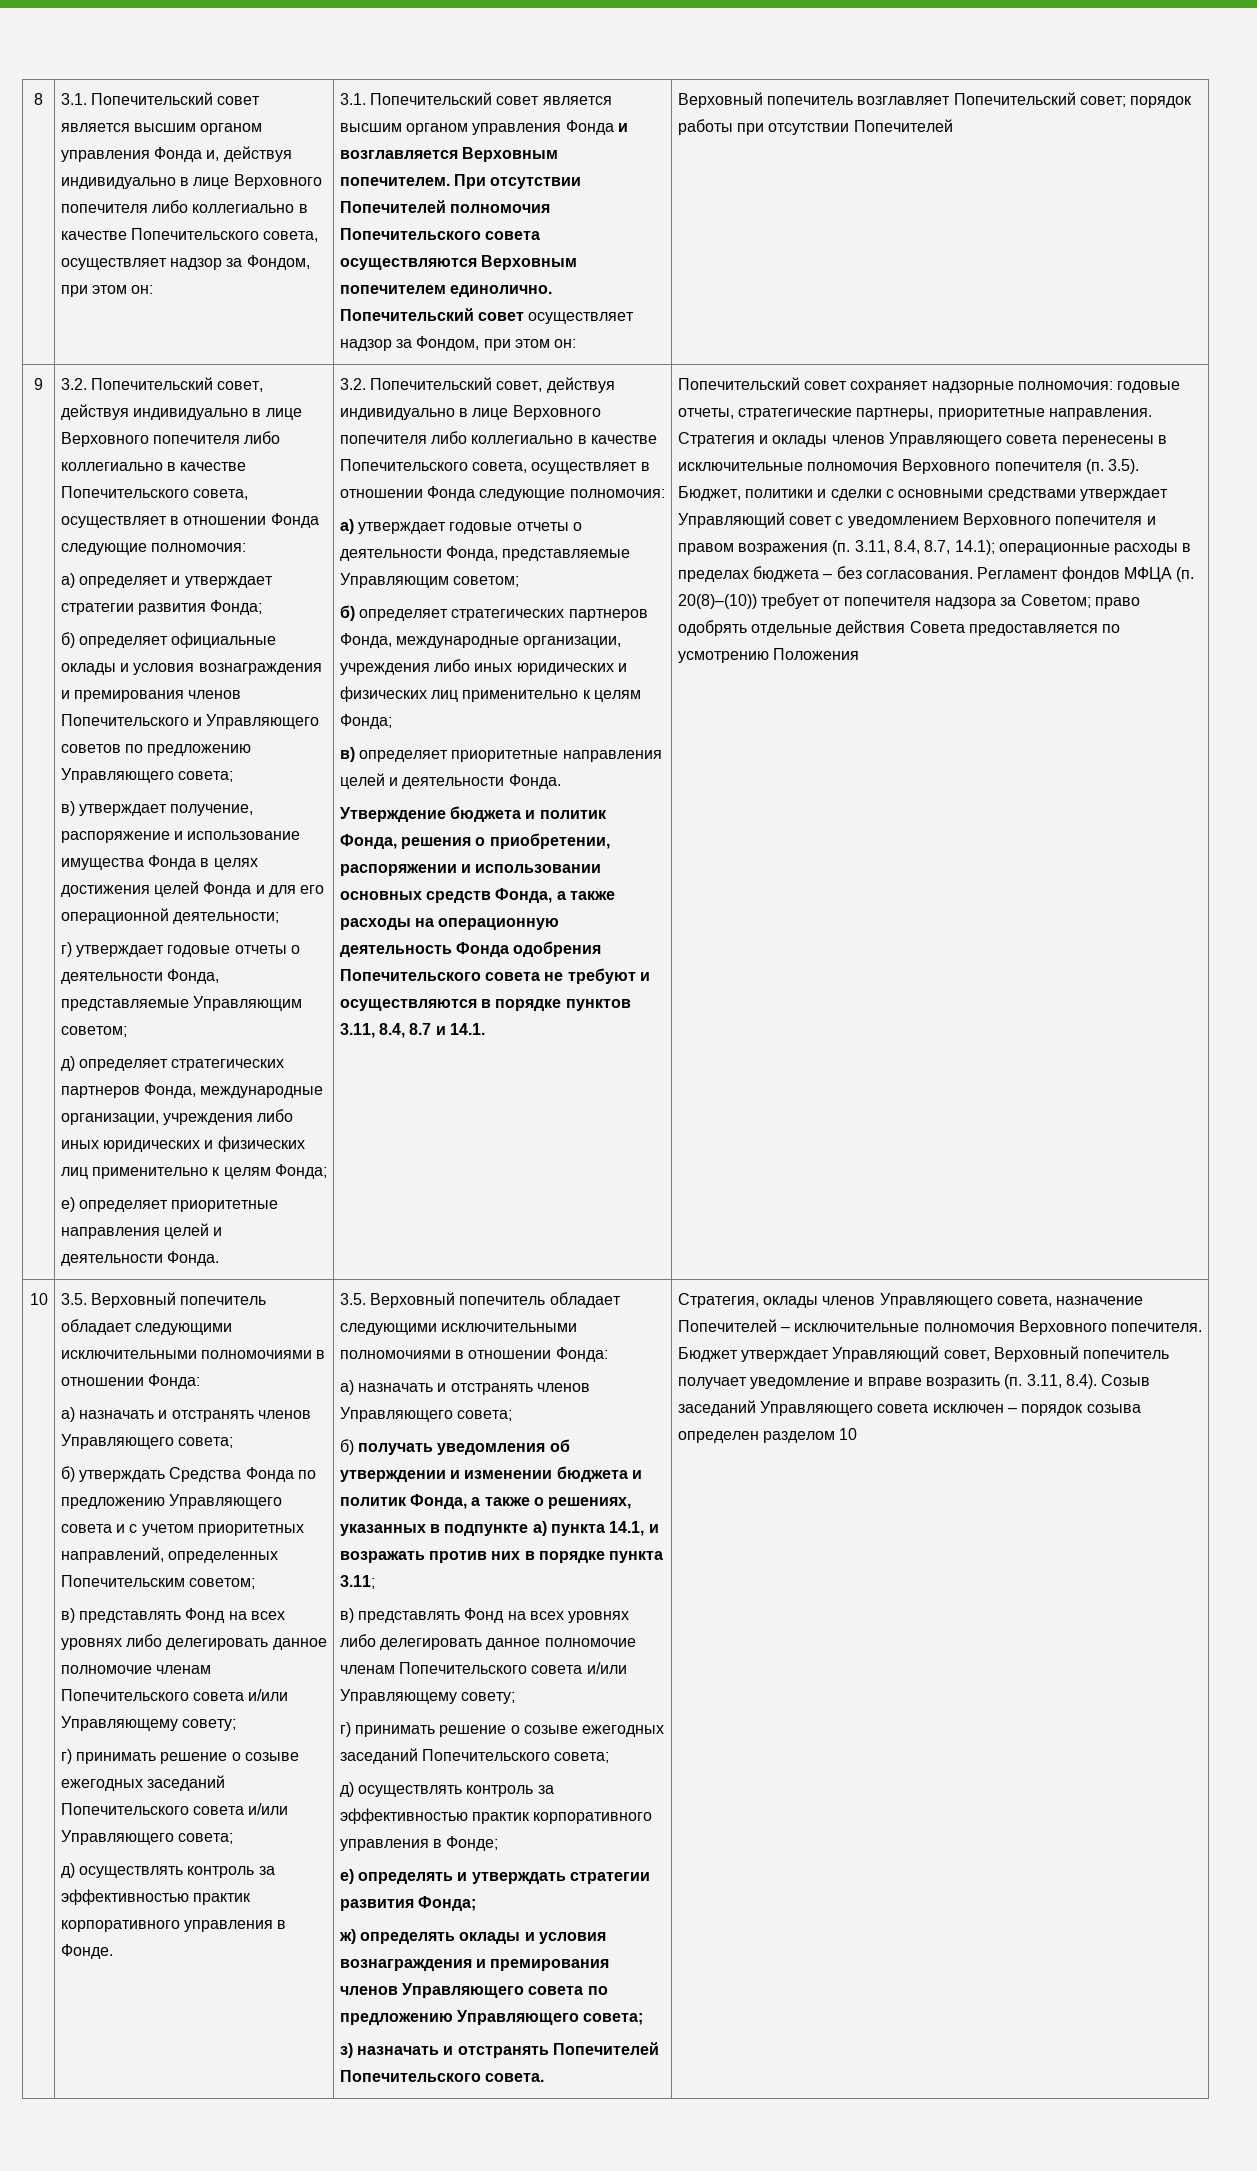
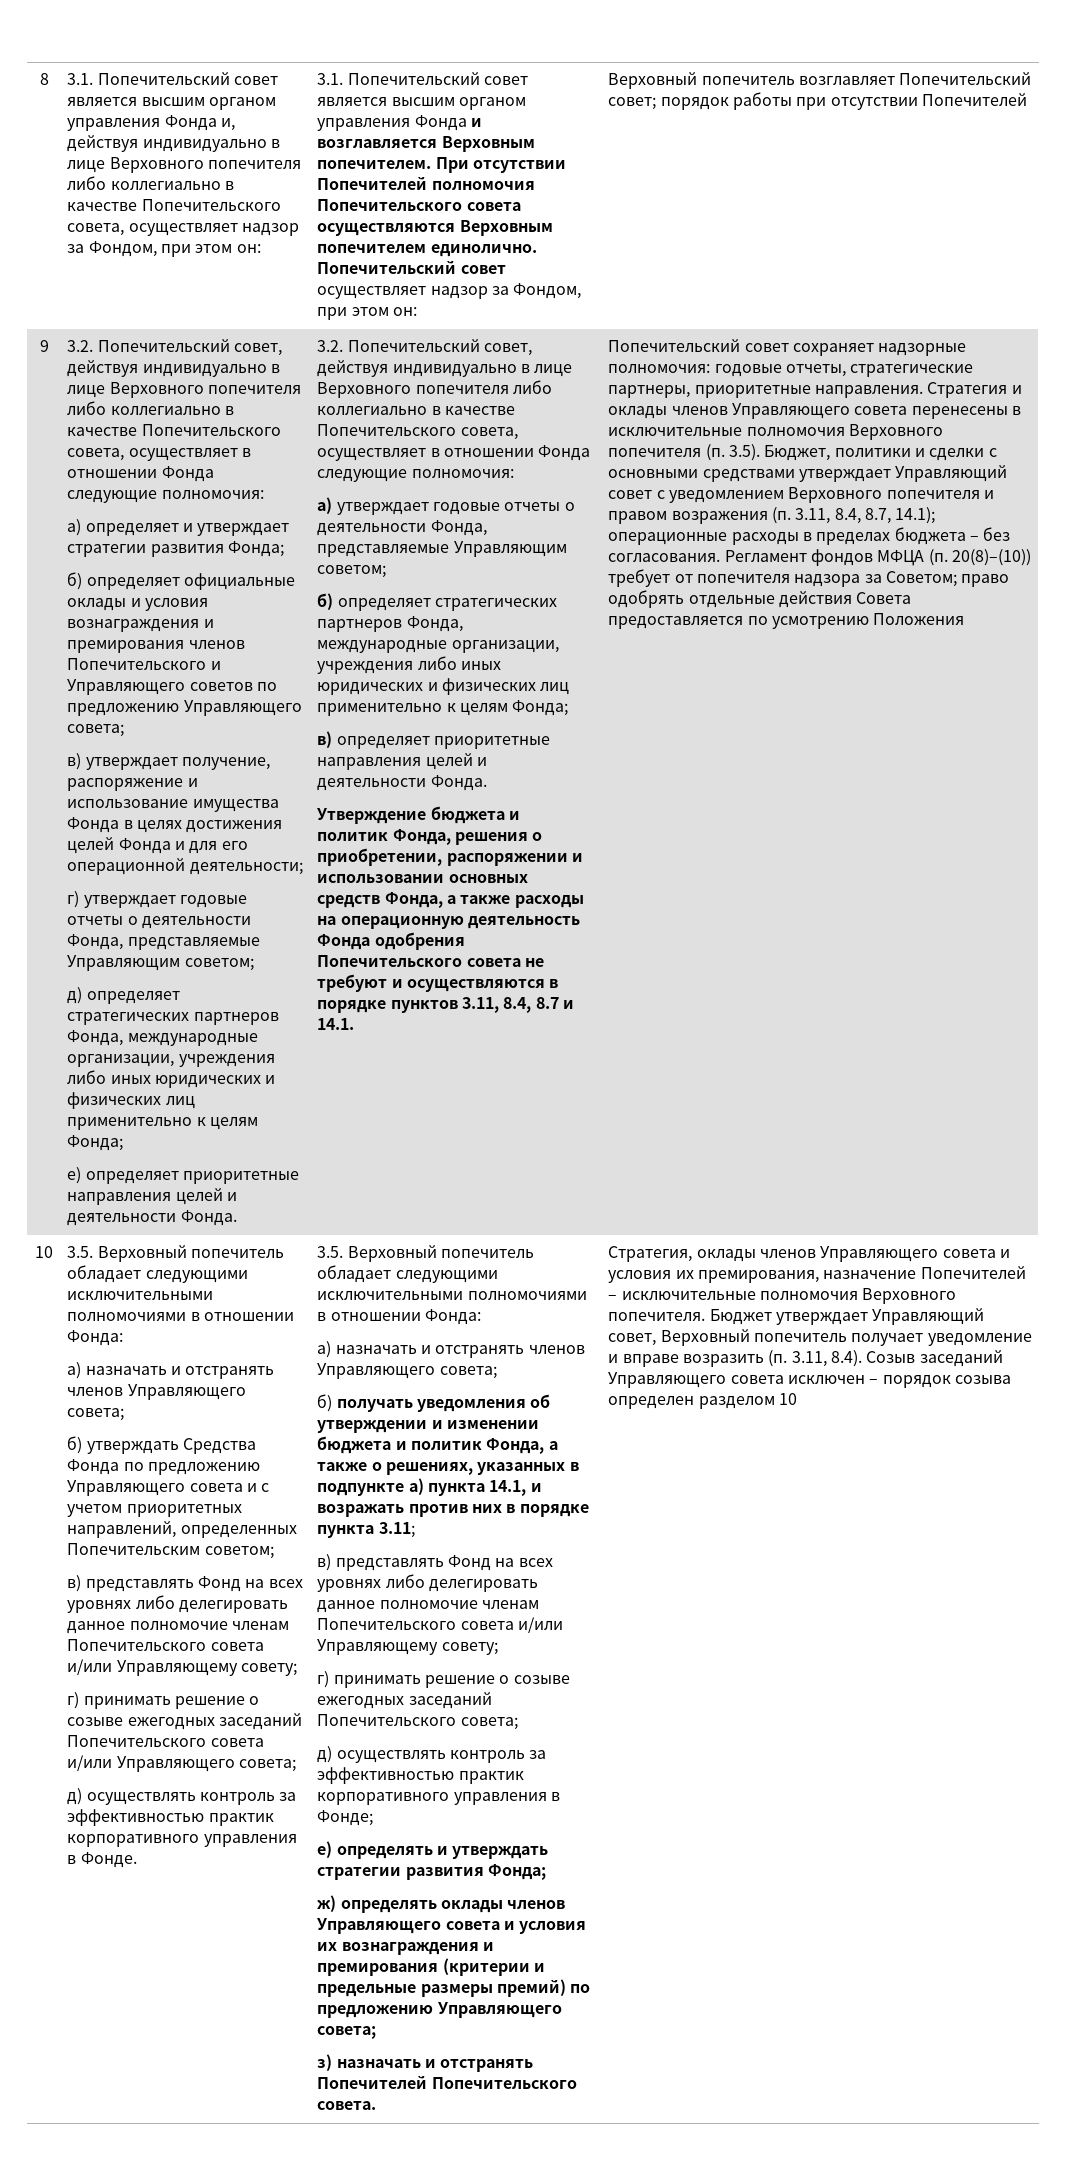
[524,1932,606,1944] [339,1959,610,1971] [339,1983,584,1998] и условия вознаграждения и премирования членов Управляющего совета -> [507,1900,566,1909] [317,1918,587,1934] [317,1942,494,1955] [317,1958,545,1976] [317,1979,566,1997] членов Управляющего совета и условия их вознаграждения и премирования (критерии и предельные размеры премий)
[996,1296,1052,1307] совета, -> [942,1249,1010,1258] [608,1270,819,1283] совета и условия их премирования,

